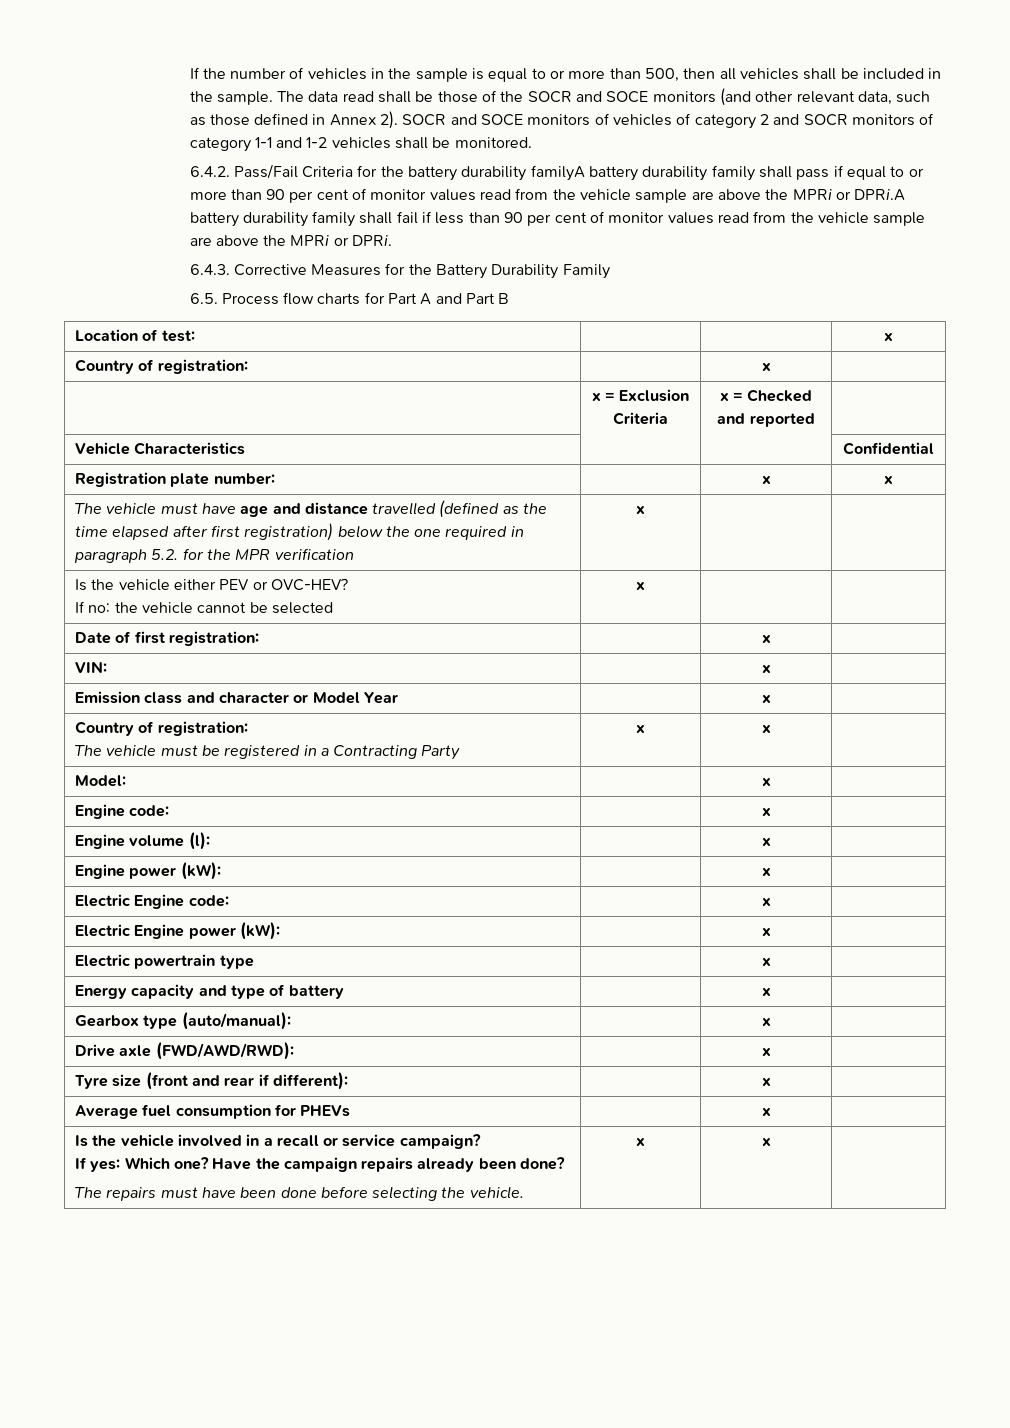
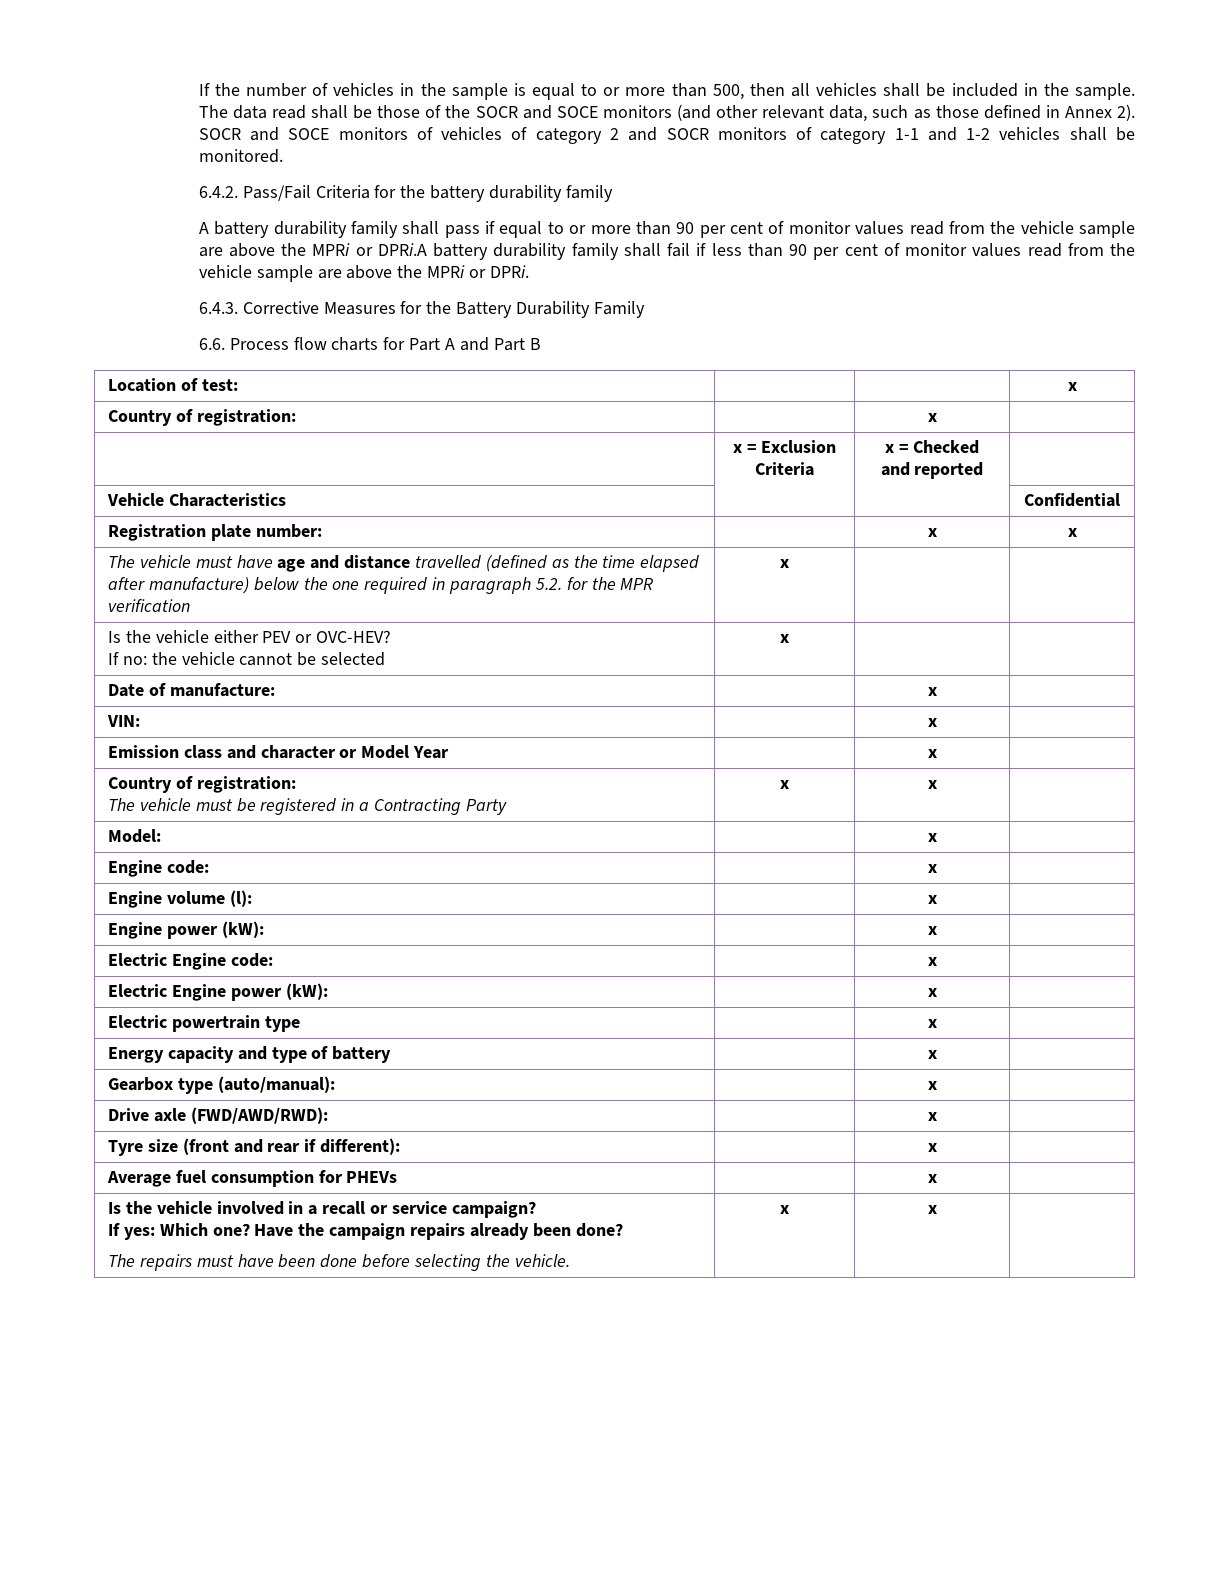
[530,165,585,181] familyA -> [565,185,613,202] [198,222,209,234] family // A
[189,293,218,304] 6.5. -> [198,338,225,350] 6.6.
[210,523,334,541] first registration) -> [148,577,249,594] manufacture)
[134,631,259,646] first registration: -> [169,683,275,697] manufacture:

